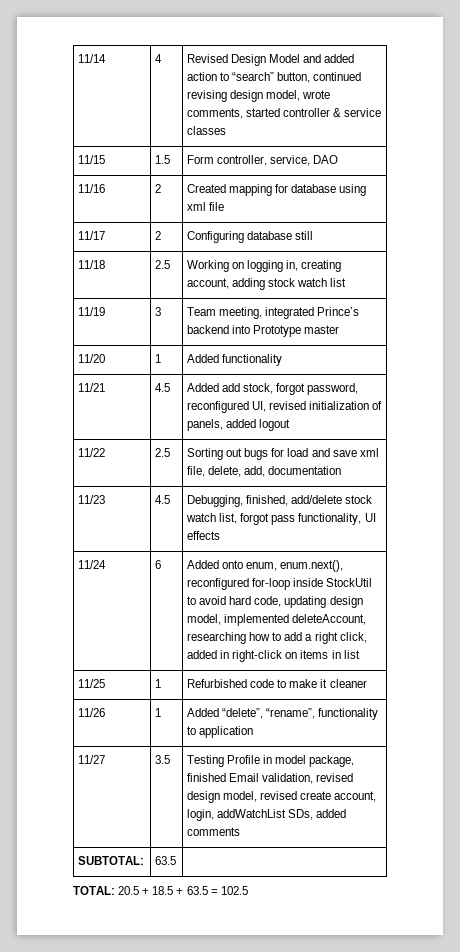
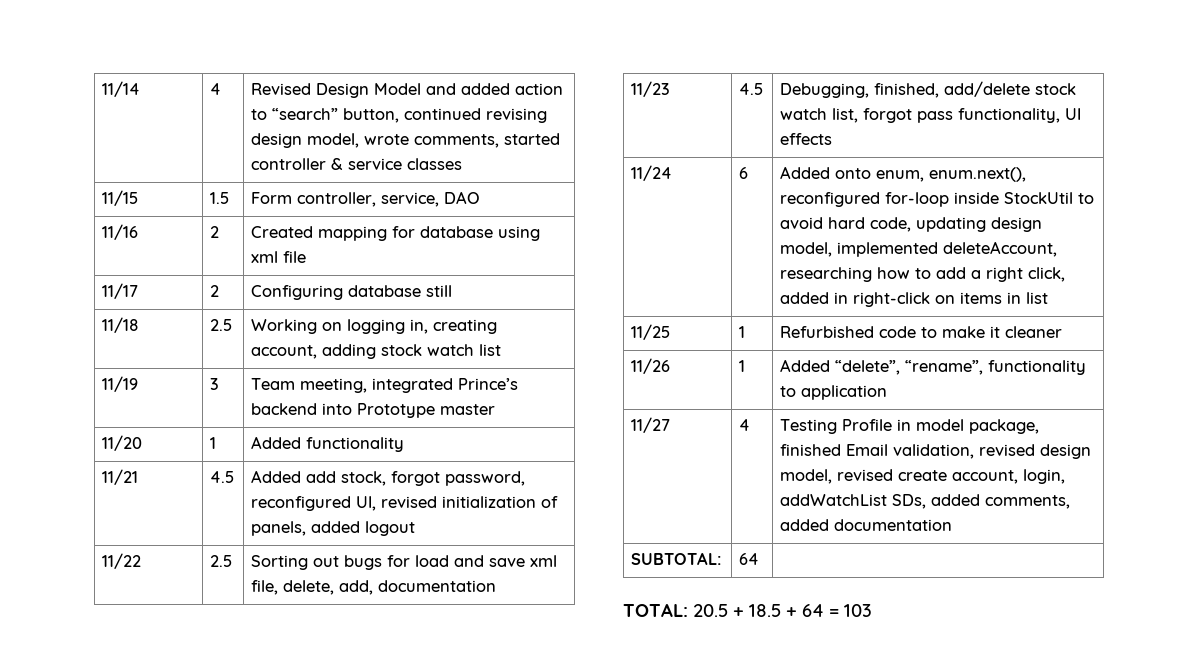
[155,755,171,764] 3.5 -> [739,419,751,431] 4
[187,827,241,836] comments -> [985,495,1071,509] [780,519,953,531] comments, added documentation
[155,856,177,865] 63.5 -> [739,553,760,565] 64
[186,886,248,895] 63.5 = 102.5 -> [802,604,872,617] 64 = 103

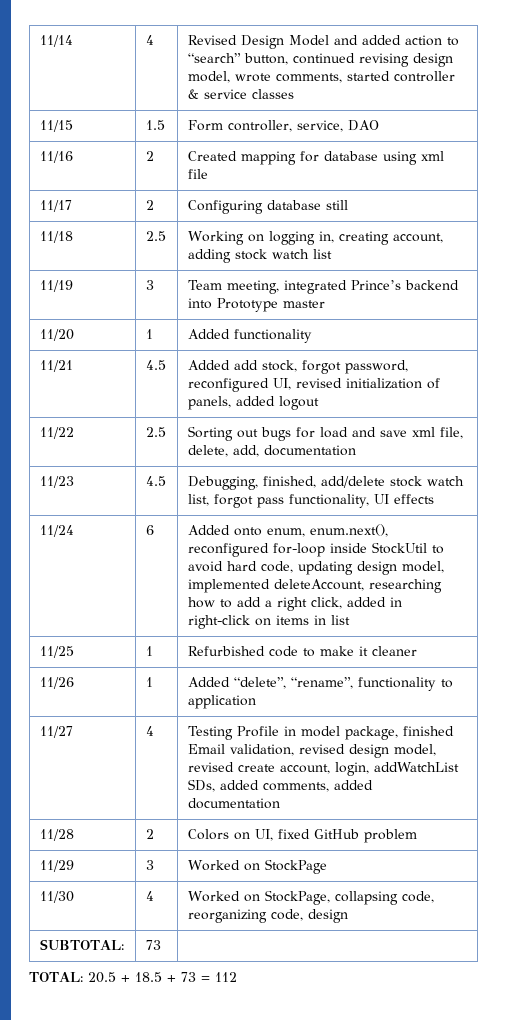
(953, 525) none -> [39,829,74,841] [145,829,154,839] [187,829,417,843] [39,860,74,872] [145,860,154,870] [187,859,327,874] [39,891,74,903] [145,891,154,901] [187,890,434,905] [187,909,348,923] // 11/28 | 2 | Colors on UI, fixed GitHub problem // 11/29 | 3 | Worked on StockPage // 11/30 | 4 | Worked on StockPage, collapsing code, reorganizing code, design
[739,553,760,565] 64 -> [145,940,161,950] 73
[802,604,872,617] 64 = 103 -> [181,972,237,982] 73 = 112

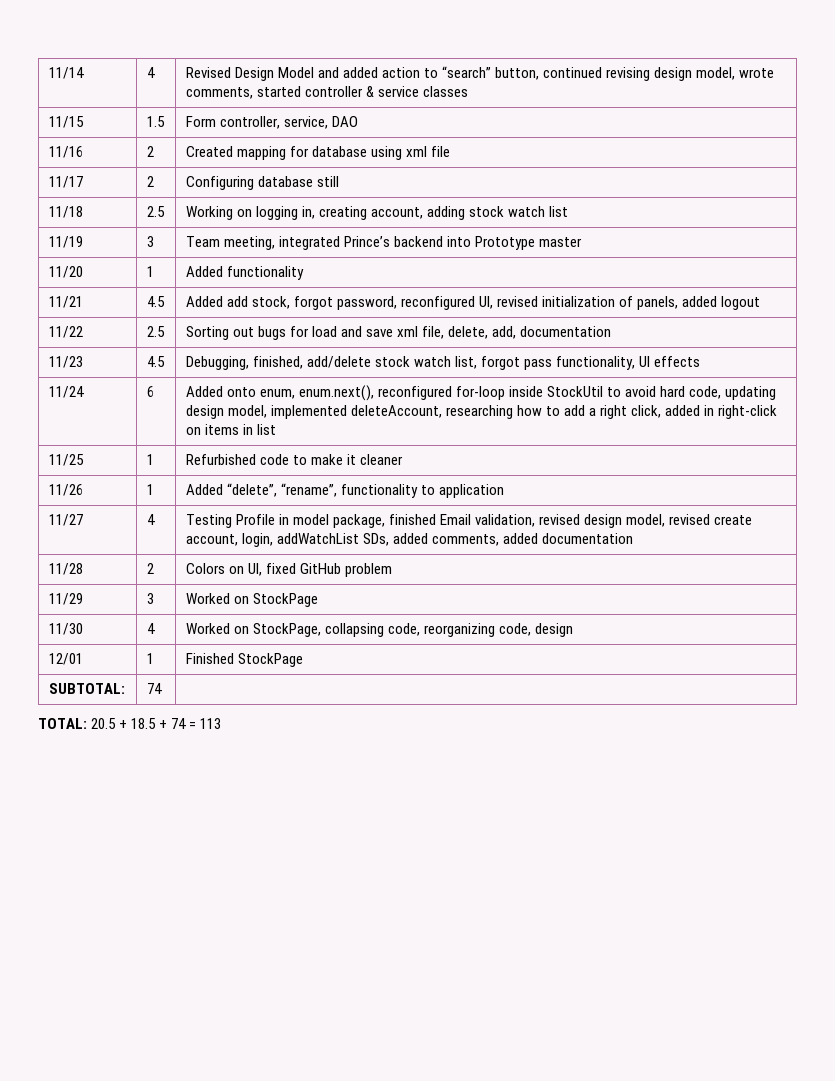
(348, 916) none -> [48,653,83,665] [146,653,154,664] [185,653,303,667] // 12/01 | 1 | Finished StockPage
[145,940,161,950] 73 -> [146,683,162,694] 74
[181,972,237,982] 73 = 112 -> [171,718,222,729] 74 = 113

